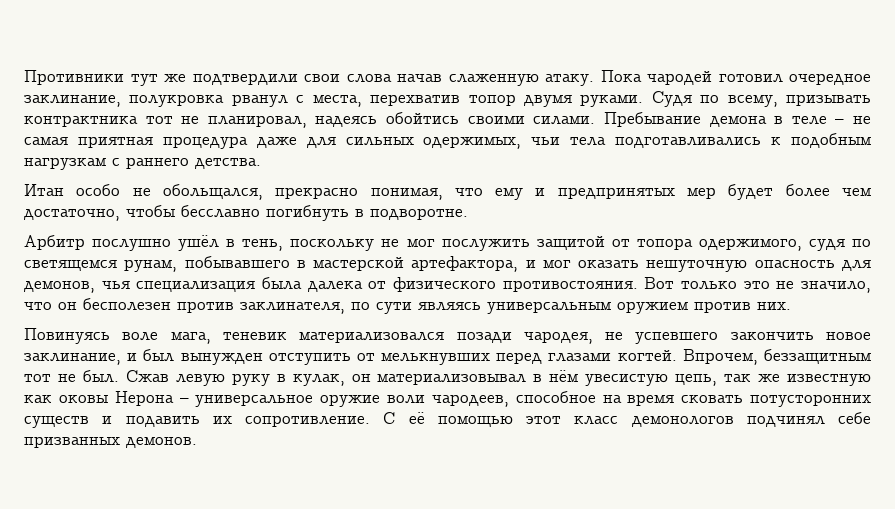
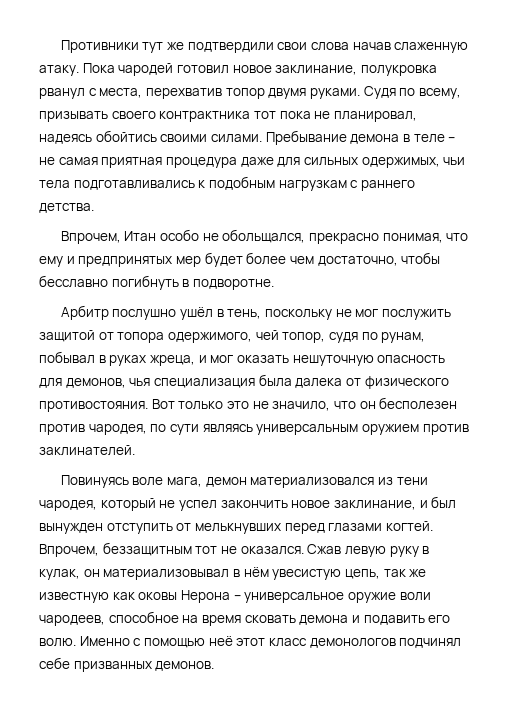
[789,73,871,85] очередное -> [232,65,272,73] новое
(871, 100) none -> [111,111,156,119] своего
(173, 120) none -> [279,111,311,119] пока
(261, 163) none -> [60,231,121,244] Впрочем,
[808,239,871,251] [24,256,519,272] судя по светящемся рунам, побывавшего в мастерской артефактора, -> [255,330,426,343] [39,351,195,366] чей топор, судя по рунам, побывал в руках жреца,
[240,302,345,314] заклинателя, -> [88,424,147,435] чародея,
[757,302,791,310] них. -> [39,445,135,456] заклинателей.
[222,331,719,344] теневик материализовался позади чародея, не успевшего -> [205,477,428,488] [39,498,217,511] демон материализовался из тени чародея, который не успел
[82,370,119,383] был. -> [240,546,304,555] оказался.
[750,394,872,407] [24,412,513,428] потусторонних существ и подавить их сопротивление. С её помощью -> [299,615,451,625] [39,636,233,648] демона и подавить его волю. Именно с помощью неё

